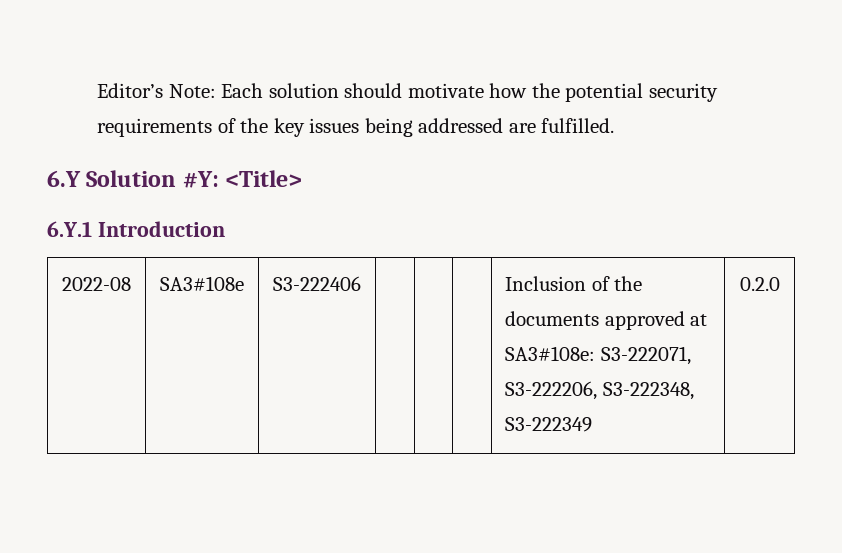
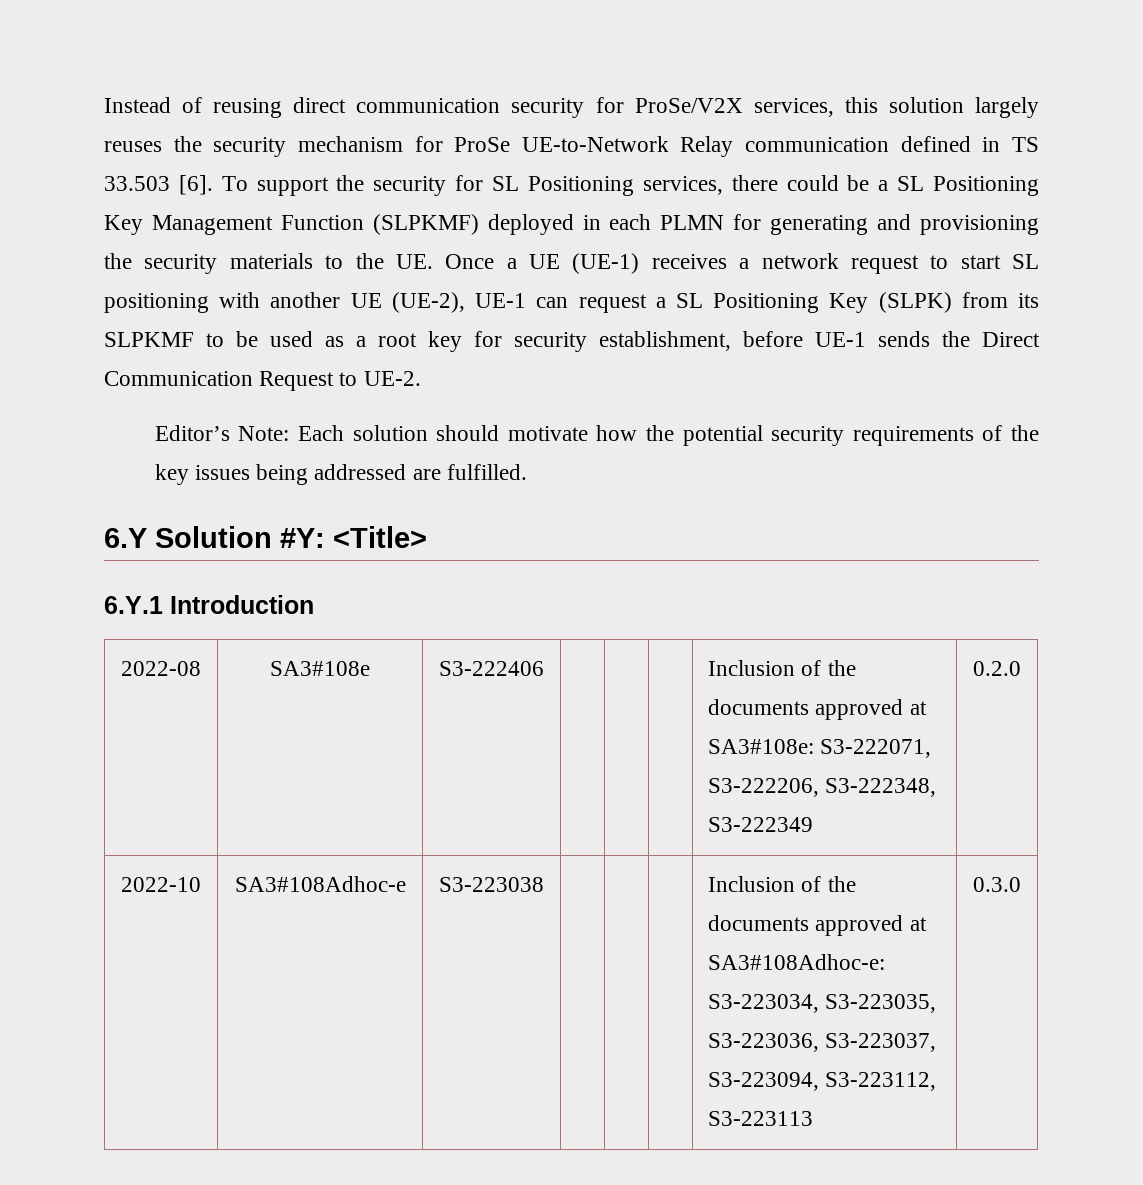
(97, 90) none -> [104,97,1039,118] [104,136,1039,157] [104,175,1039,196] [104,214,1039,235] [104,253,1039,274] [104,292,1039,313] [104,331,1040,352] [104,371,421,391] Instead of reusing direct communication security for ProSe/V2X services, this solution largely reuses the security mechanism for ProSe UE-to-Network Relay communication defined in TS 33.503 [6]. To support the security for SL Positioning services, there could be a SL Positioning Key Management Function (SLPKMF) deployed in each PLMN for generating and provisioning the security materials to the UE. Once a UE (UE-1) receives a network request to start SL positioning with another UE (UE-2), UE-1 can request a SL Positioning Key (SLPK) from its SLPKMF to be used as a root key for security establishment, before UE-1 sends the Direct Communication Request to UE-2. //
(780, 284) none -> [121,877,201,892] [234,876,406,892] [439,877,544,892] [708,876,856,892] [708,915,927,936] [708,954,886,970] [708,994,937,1013] [708,1033,937,1052] [708,1072,937,1091] [708,1111,814,1126] [973,877,1021,892] // 2022-10 | SA3#108Adhoc-e | S3-223038 | | | | Inclusion of the documents approved at SA3#108Adhoc-e: S3-223034, S3-223035, S3-223036, S3-223037, S3-223094, S3-223112, S3-223113 | 0.3.0

